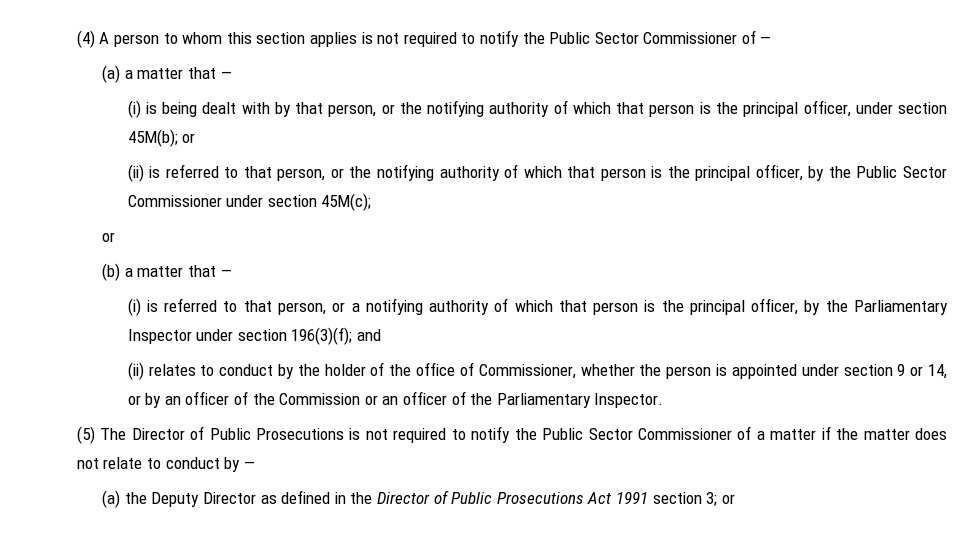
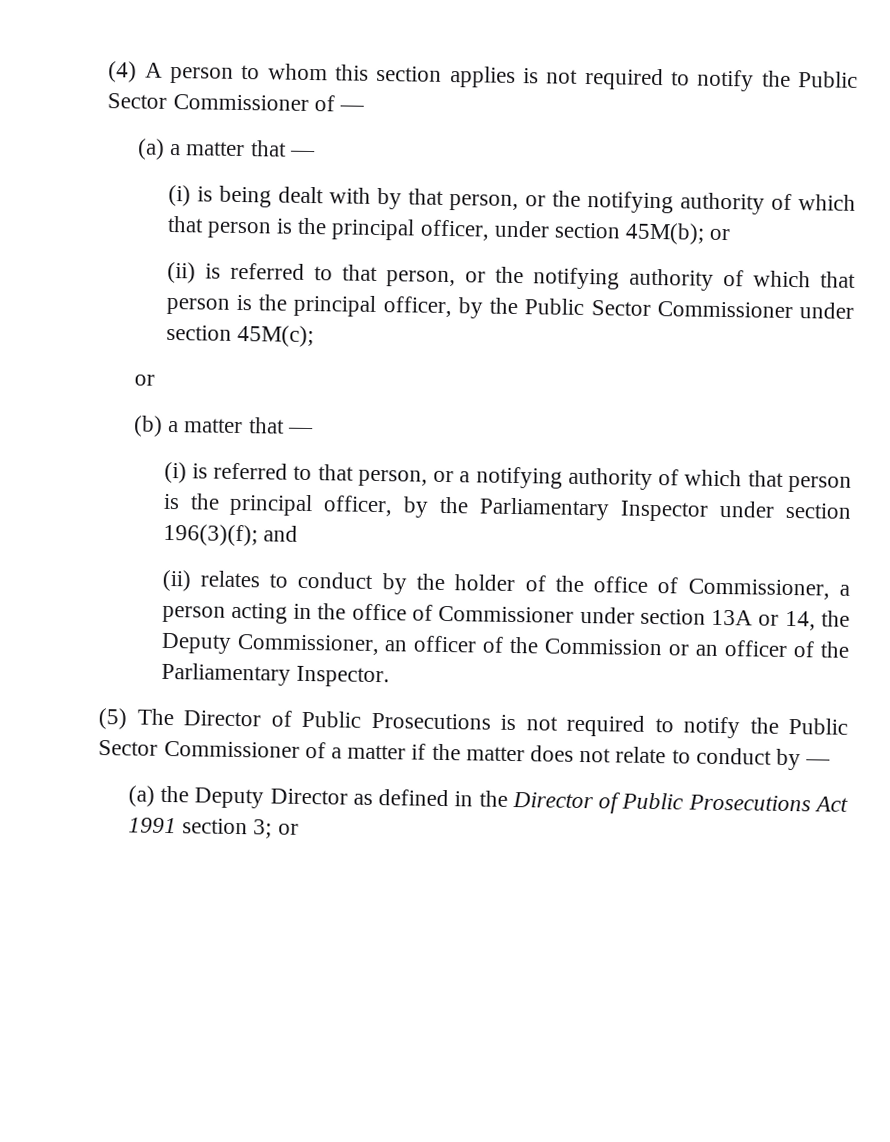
[580,364,906,379] whether the person is appointed under section 9 -> [839,584,850,596] [161,602,754,626] a person acting in the office of Commissioner under section 13A
[127,393,162,408] or by -> [821,610,851,627] [160,632,380,656] the Deputy Commissioner,

